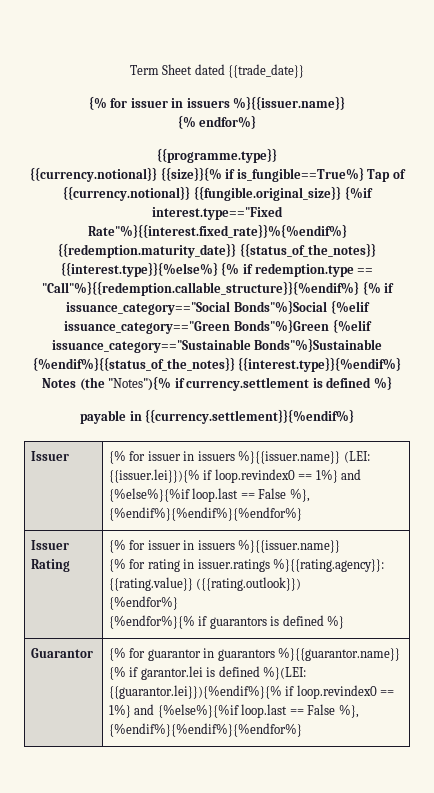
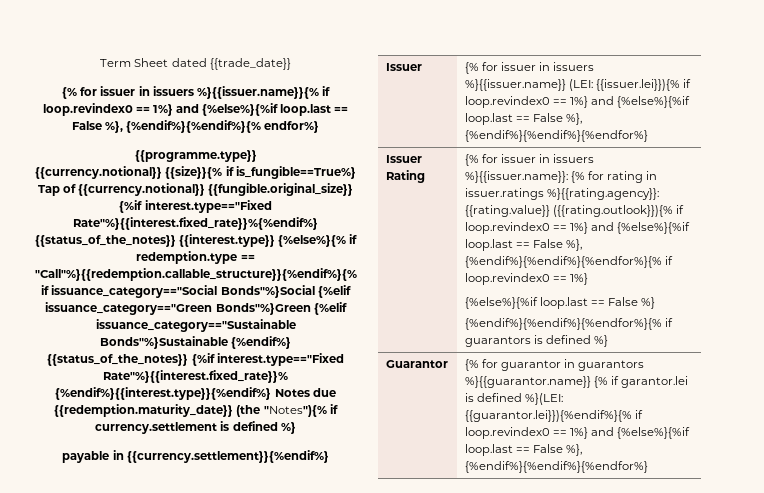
[233,96,346,110] [177,115,196,129] %}{{issuer.name}} // {% -> [196,86,330,99] [42,103,349,116] [71,120,262,133] %}{{issuer.name}}{% if loop.revindex0 == 1%} and {%else%}{%if loop.last == False %}, {%endif%}{%endif%}{%
[58,243,376,258] [60,262,240,277] {{redemption.maturity_date}} {{status_of_the_notes}} {{interest.type}}{%else%} {% -> [34,234,347,247] {{status_of_the_notes}} {{interest.type}} {%else%}{%
[41,281,381,296] "Call"%}{{redemption.callable_structure}}{%endif%} {% -> [34,268,357,281] "Call"%}{{redemption.callable_structure}}{%endif%}{%
[32,357,402,372] [42,378,77,388] {%endif%}{{status_of_the_notes}} {{interest.type}}{%endif%} Notes -> [231,336,292,349] [47,353,344,366] [103,370,288,383] [55,387,336,400] [54,404,234,417] {%endif%} {{status_of_the_notes}} {%if interest.type=="Fixed Rate"%}{{interest.fixed_rate}}% {%endif%}{{interest.type}}{%endif%} Notes due {{redemption.maturity_date}}
[238,539,341,553] %}{{issuer.name}} // -> [464,171,568,183] %}{{issuer.name}}:
[196,577,302,591] [108,596,178,610] [108,615,195,629] ({{rating.outlook}}) // {%endfor%} // {%endfor%}{% -> [552,205,684,217] [464,222,691,234] [464,239,583,251] [464,256,673,268] [464,273,588,285] [464,297,656,309] [464,318,662,330] ({{rating.outlook}}){% if loop.revindex0 == 1%} and {%else%}{%if loop.last == False %}, {%endif%}{%endif%}{%endfor%}{% if loop.revindex0 == 1%} // {%else%}{%if loop.last == False %} // {%endif%}{%endif%}{%endfor%}{%

